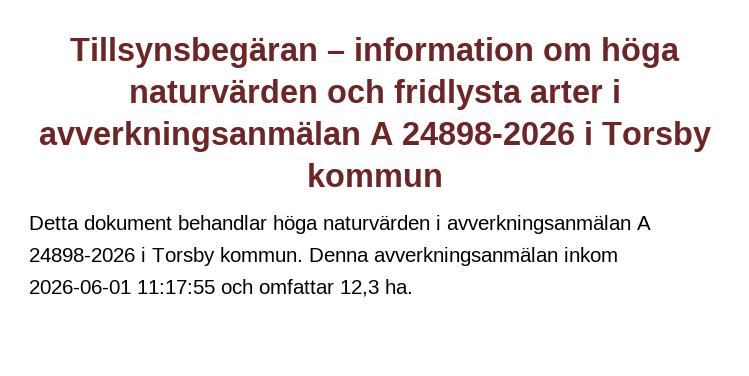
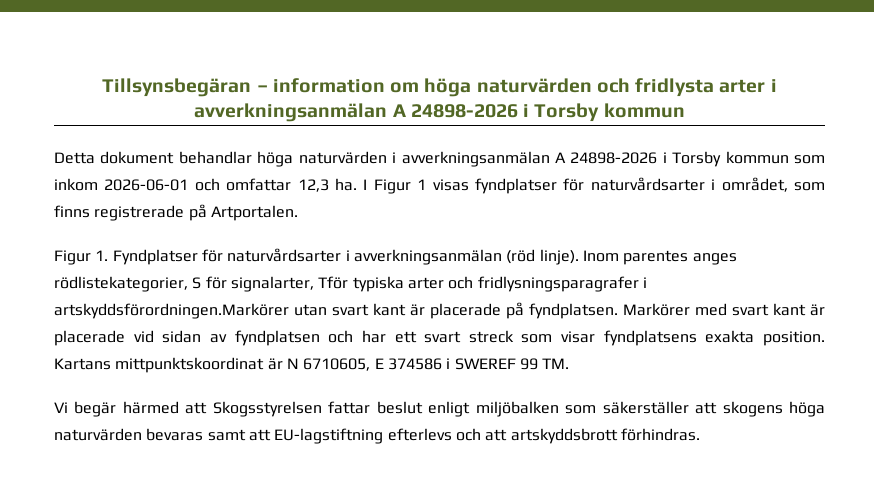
[220,247,558,266] kommun. Denna avverkningsanmälan -> [725,151,825,164] kommun som
[137,280,215,294] 11:17:55 -> (189, 185) none
(413, 286) none -> [363,177,825,194] [54,204,298,221] [54,248,737,265] [54,276,647,292] [54,302,825,319] [54,330,825,346] [54,357,570,373] [54,401,825,417] [54,428,700,444] I Figur 1 visas fyndplatser för naturvårdsarter i området, som finns registrerade på Artportalen. // Figur 1. Fyndplatser för naturvårdsarter i avverkningsanmälan (röd linje). Inom parentes anges rödlistekategorier, S för signalarter, Tför typiska arter och fridlysningsparagrafer i artskyddsförordningen.Markörer utan svart kant är placerade på fyndplatsen. Markörer med svart kant är placerade vid sidan av fyndplatsen och har ett svart streck som visar fyndplatsens exakta position. Kartans mittpunktskoordinat är N 6710605, E 374586 i SWEREF 99 TM. // Vi begär härmed att Skogsstyrelsen fattar beslut enligt miljöbalken som säkerställer att skogens höga naturvärden bevaras samt att EU-lagstiftning efterlevs och att artskyddsbrott förhindras.

